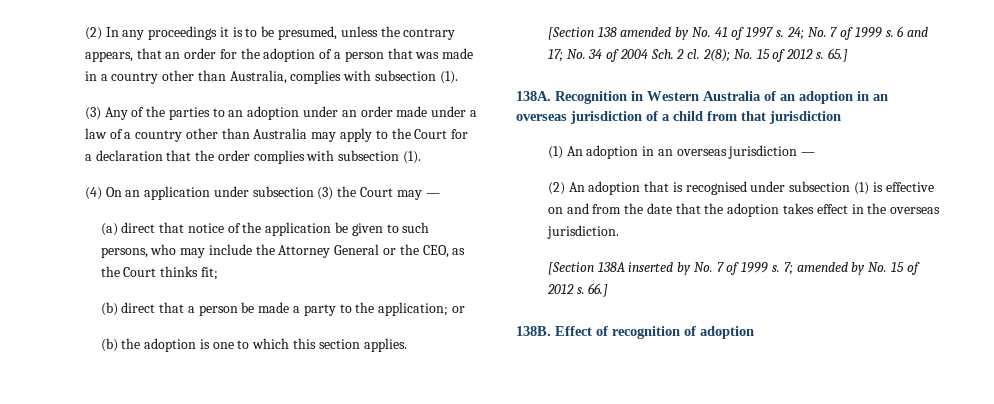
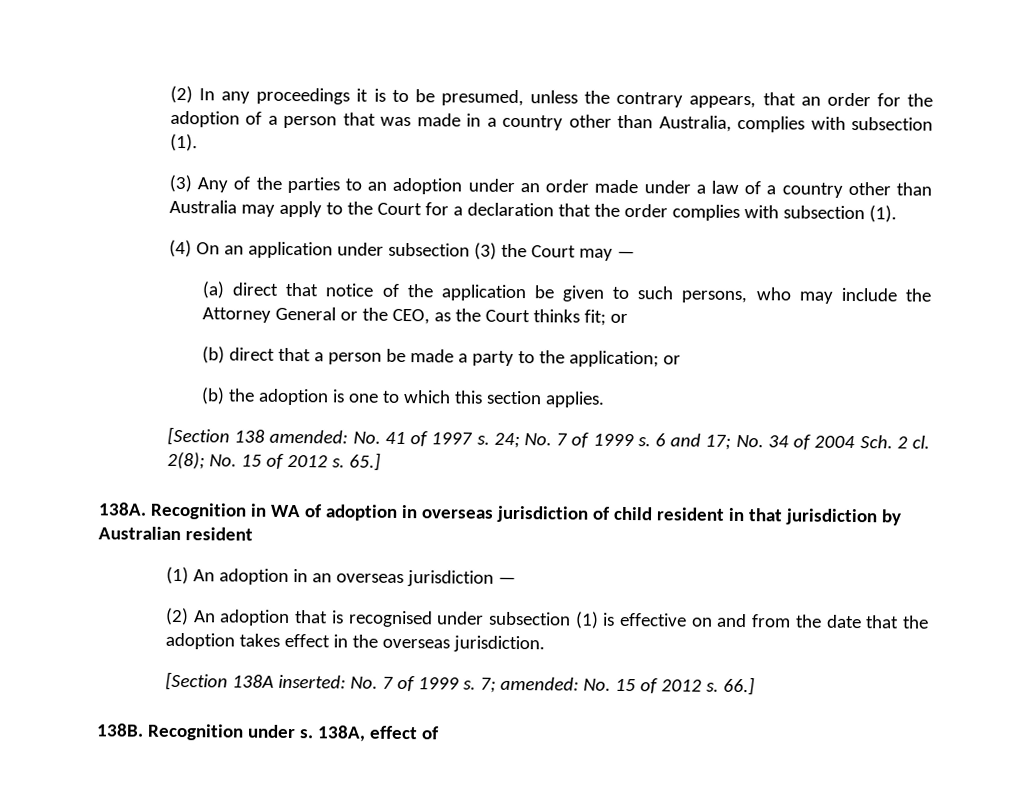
(218, 273) none -> [609,313,628,323] or
[620,27,690,40] amended by -> [269,429,349,444] amended:
[647,91,888,104] Western Australia of an adoption in an -> [269,504,418,521] WA of adoption in
[662,111,737,121] a child from -> [612,506,745,522] child resident in
(841, 117) none -> [880,509,902,526] [98,526,253,541] by Australian resident
[628,262,692,275] inserted by -> [277,674,346,689] inserted:
[796,262,866,275] amended by -> [499,676,579,691] amended:
[555,326,754,339] Effect of recognition of adoption -> [146,723,439,742] Recognition under s. 138A, effect of

